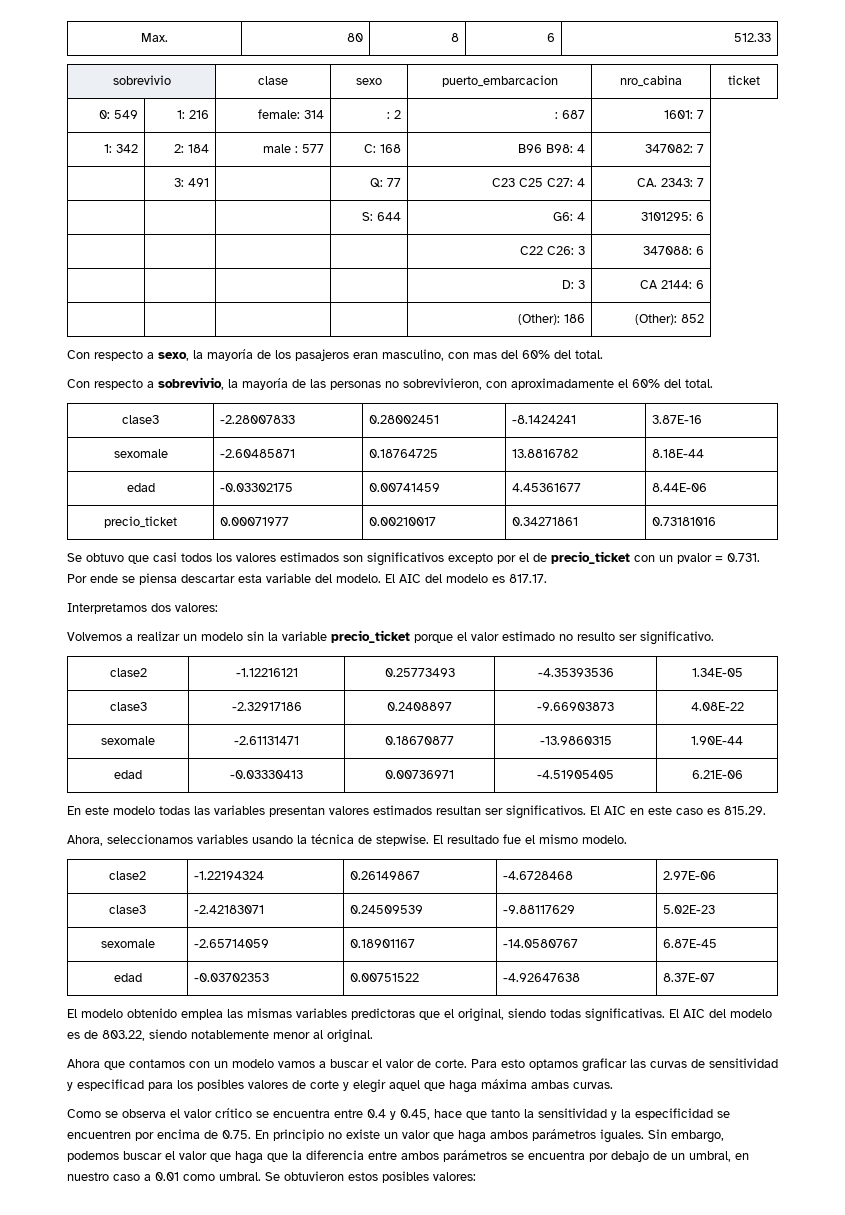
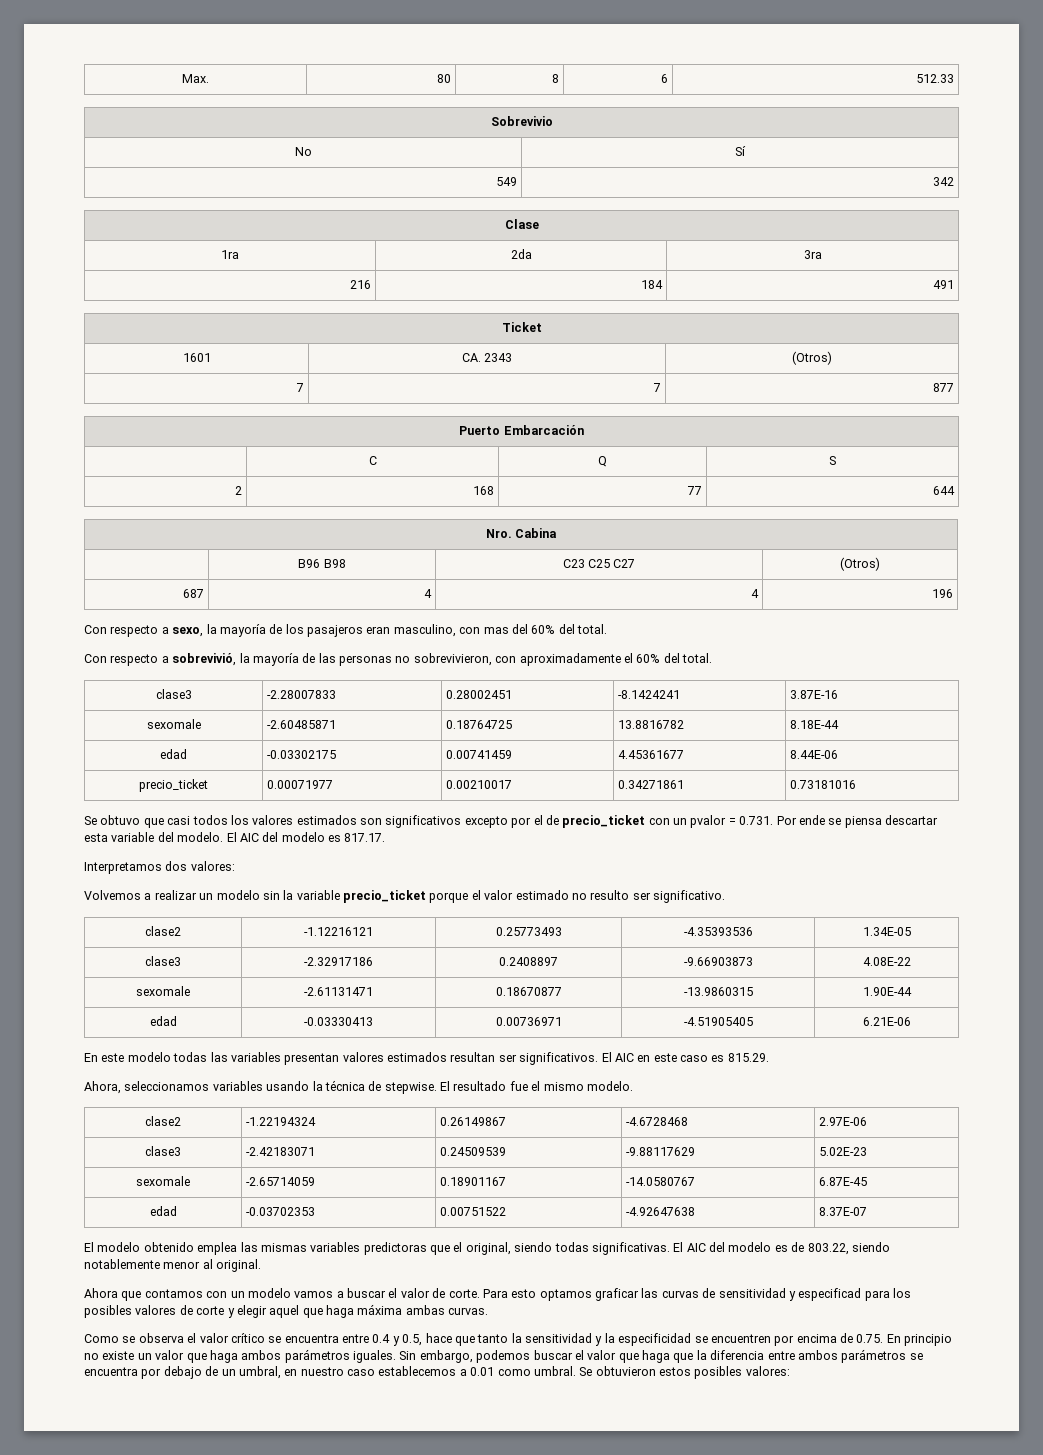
[112,75,171,85] [258,76,288,85] [356,78,382,85] [441,75,558,87] [620,75,682,87] [728,75,760,85] [98,110,138,119] [176,110,209,119] [257,109,324,119] [386,110,401,119] [554,110,585,119] [663,110,704,119] [103,144,138,153] [173,144,209,153] [262,144,324,153] [363,144,401,153] [517,144,585,153] [644,144,704,153] [173,178,209,187] [369,178,401,188] [491,178,585,187] [636,178,704,187] [361,212,401,221] [552,212,585,221] [640,212,704,221] [519,246,585,255] [642,246,704,255] [561,280,585,289] [639,280,704,289] [517,314,585,325] [634,314,704,325] sobrevivio | clase | sexo | puerto_embarcacion | nro_cabina | ticket // 0: 549 | 1: 216 | female: 314 | : 2 | : 687 | 1601: 7 // 1: 342 | 2: 184 | male : 577 | C: 168 | B96 B98: 4 | 347082: 7 // | 3: 491 | | Q: 77 | C23 C25 C27: 4 | CA. 2343: 7 // | | | S: 644 | G6: 4 | 3101295: 6 // | | | | C22 C26: 3 | 347088: 6 // | | | | D: 3 | CA 2144: 6 // | | | | (Other): 186 | (Other): 852 -> [490,116,553,126] [294,147,312,156] [735,146,746,156] [495,177,517,186] [932,177,954,186] [504,219,539,229] [221,250,239,259] [510,249,532,259] [803,250,822,259] [349,280,371,289] [640,280,663,289] [932,280,954,289] [501,322,542,332] [182,353,211,362] [461,353,513,362] [792,351,832,365] [295,383,304,392] [652,383,661,392] [932,383,954,392] [459,425,584,435] [368,456,377,465] [598,456,607,467] [829,456,836,465] [234,486,242,495] [472,486,494,495] [686,486,702,495] [932,486,955,495] [485,528,558,538] [298,559,346,568] [562,559,636,568] [840,557,880,571] [182,589,204,598] [423,589,432,598] [750,589,759,598] [931,589,953,598] Sobrevivio // No | Sí // 549 | 342 // Clase // 1ra | 2da | 3ra // 216 | 184 | 491 // Ticket // 1601 | CA. 2343 | (Otros) // 7 | 7 | 877 // Puerto Embarcación // | C | Q | S // 2 | 168 | 77 | 644 // Nro. Cabina // | B96 B98 | C23 C25 C27 | (Otros) // 687 | 4 | 4 | 196
[158,377,224,390] sobrevivio, -> [172,653,237,666] sobrevivió,
[400,1109,430,1120] 0.45, -> [402,1334,423,1346] 0.5,
(140, 1177) none -> [378,1366,457,1376] establecemos

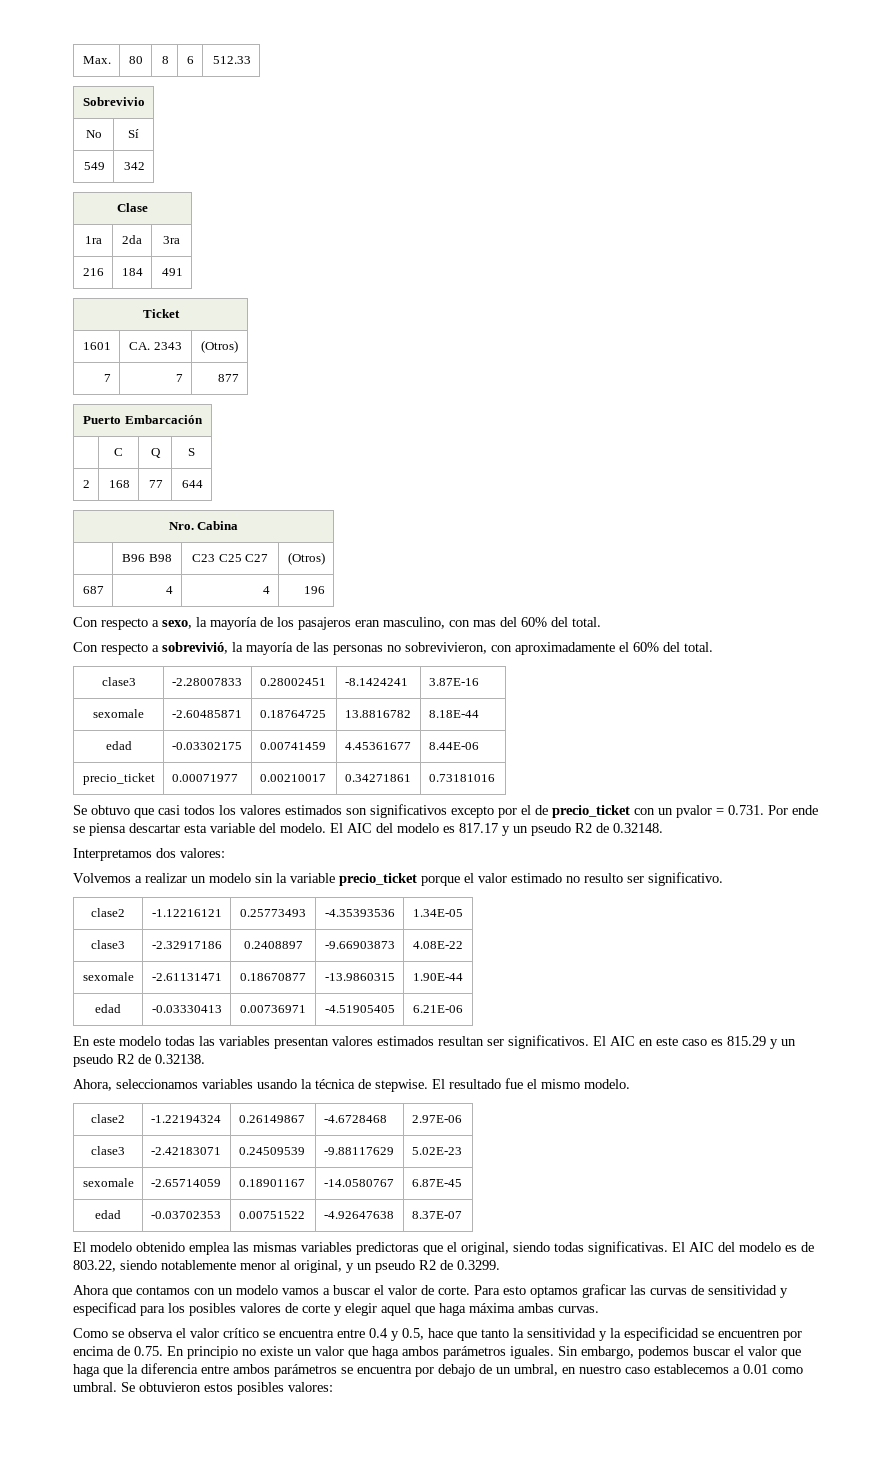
[344,833,386,842] 817.17. -> [459,823,663,836] 817.17 y un pseudo R2 de 0.32148.
[727,1053,769,1062] 815.29. -> [727,1036,796,1049] [73,1054,205,1067] 815.29 y un pseudo R2 de 0.32138.
[216,1259,262,1272] original. -> [294,1260,500,1273] original, y un pseudo R2 de 0.3299.

